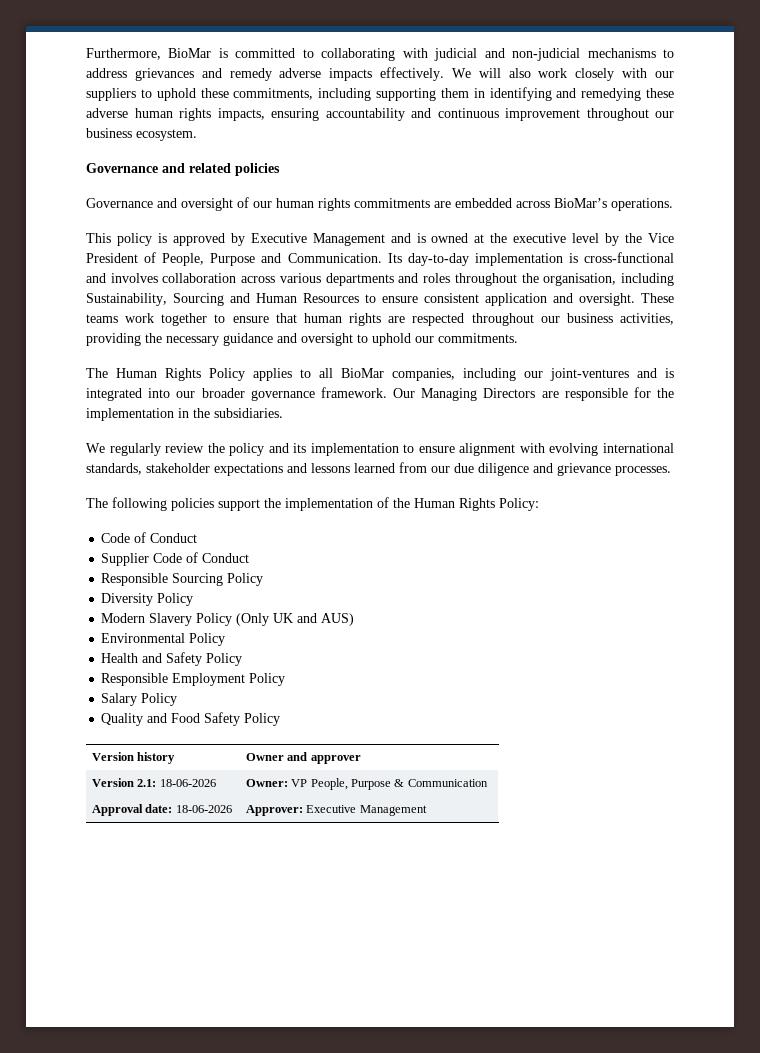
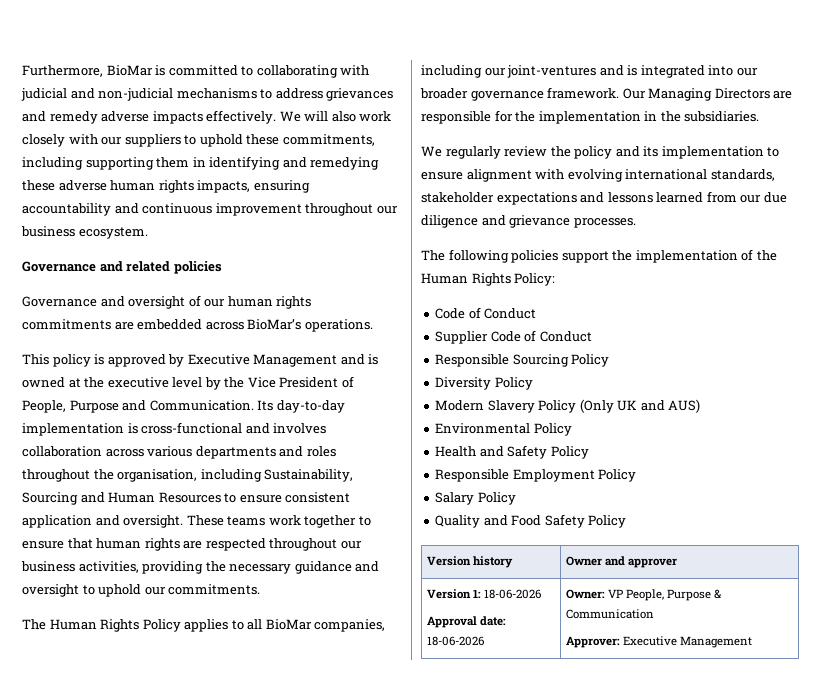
[137,779,157,787] 2.1: -> [473,589,482,598] 1:

